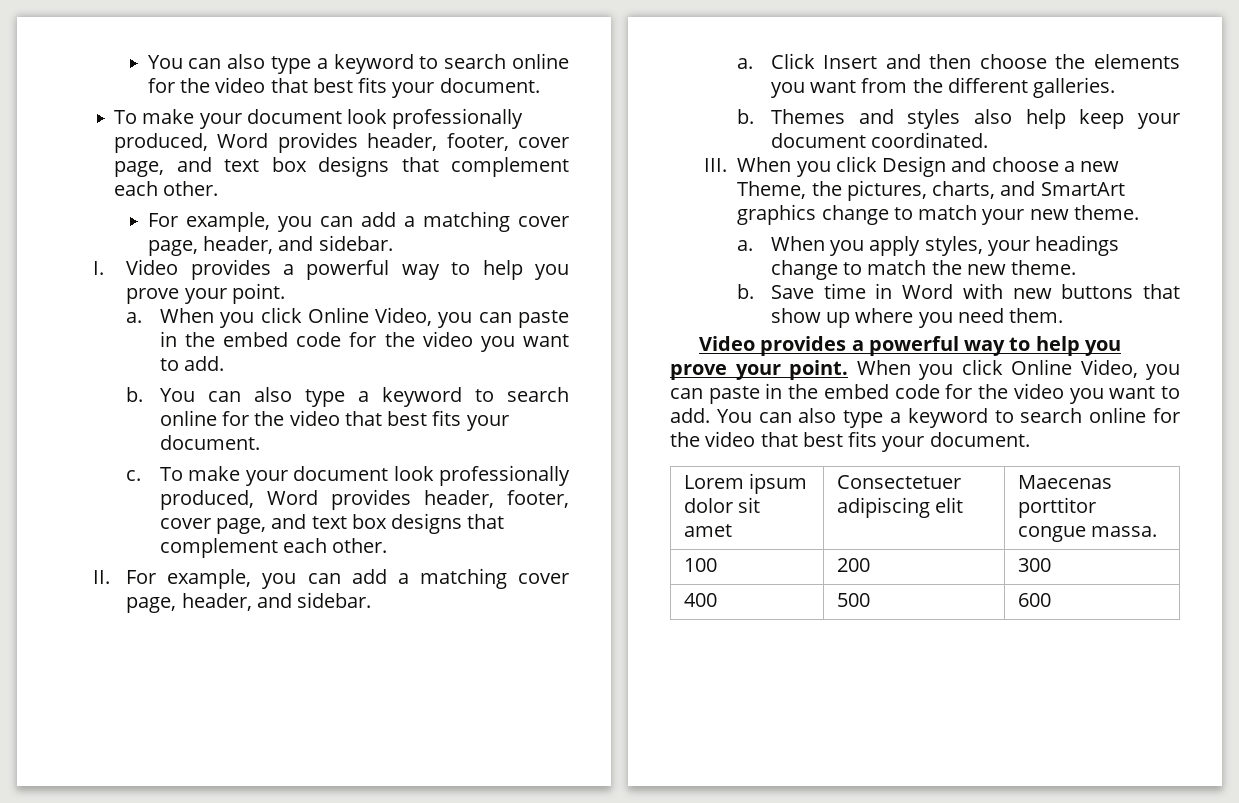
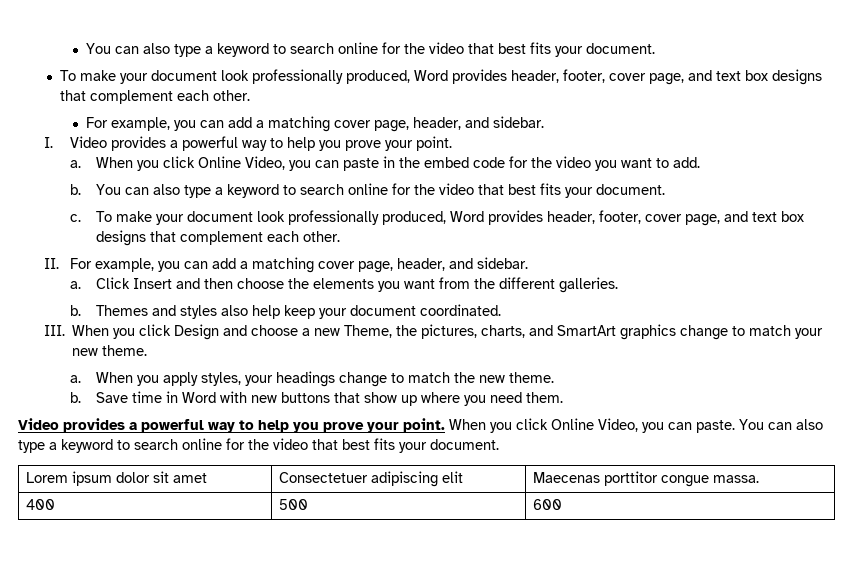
[708,383,1180,404] [670,408,710,423] paste in the embed code for the video you want to add. -> [696,420,735,433] paste.
[684,558,718,572] [837,558,871,572] [1018,558,1052,572] // 100 | 200 | 300 -> (759, 479) none

